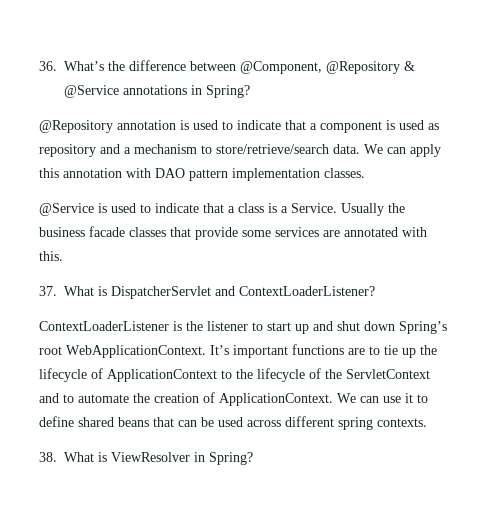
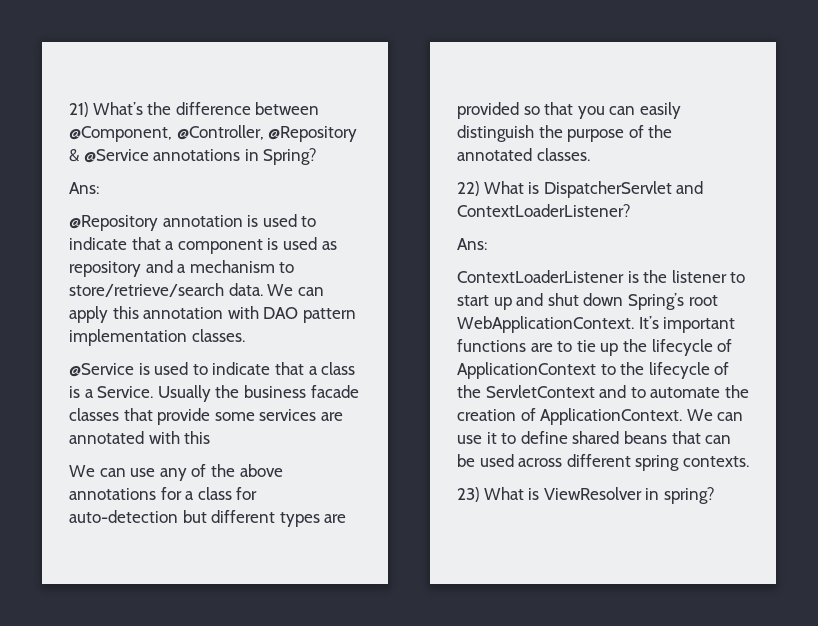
[39,61,57,71] 36. -> [69,102,88,117] 21)
(322, 67) none -> [176,125,264,140] @Controller,
(250, 91) none -> [69,182,99,194] // Ans:
[39,251,63,261] [39,286,57,296] this. // 37. -> [184,431,211,444] [69,464,283,481] [69,487,258,500] [69,510,347,527] [457,102,681,119] [457,125,673,142] [457,148,590,161] [457,181,479,196] this // We can use any of the above annotations for a class for auto-detection but different types are provided so that you can easily distinguish the purpose of the annotated classes. // 22)
(375, 291) none -> [457,238,487,250] // Ans:
[39,452,57,462] 38. -> [457,487,479,502] 23)
[209,452,253,465] Spring? -> [663,487,715,504] spring?

